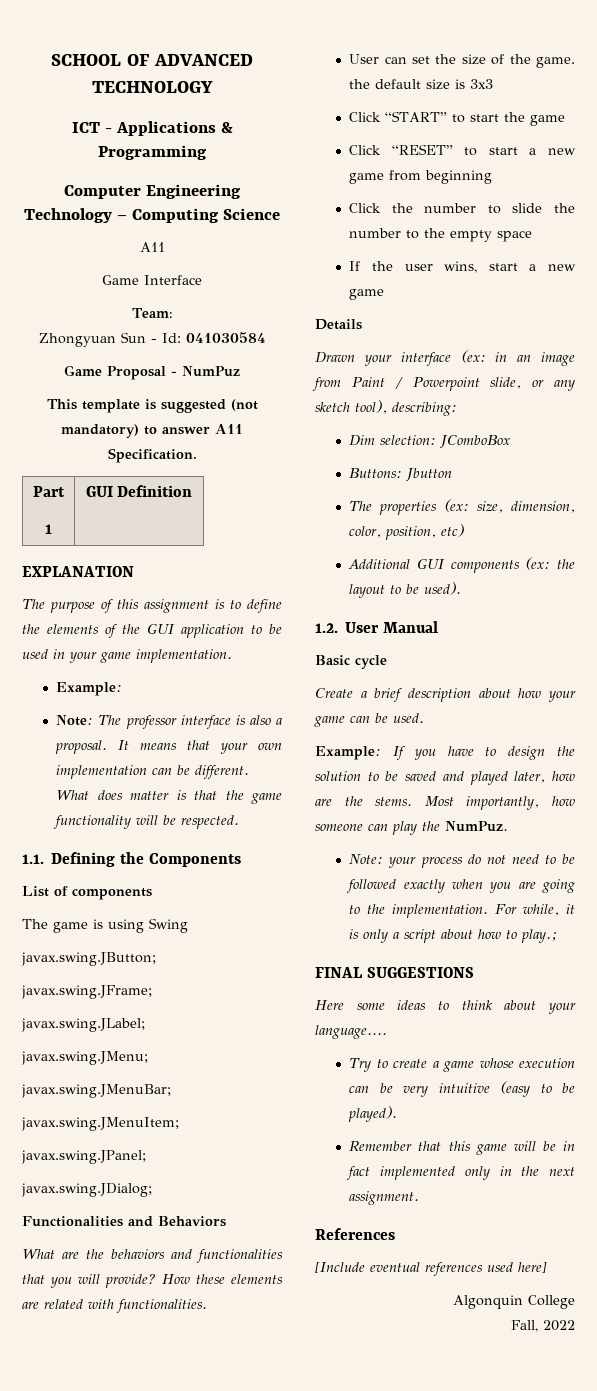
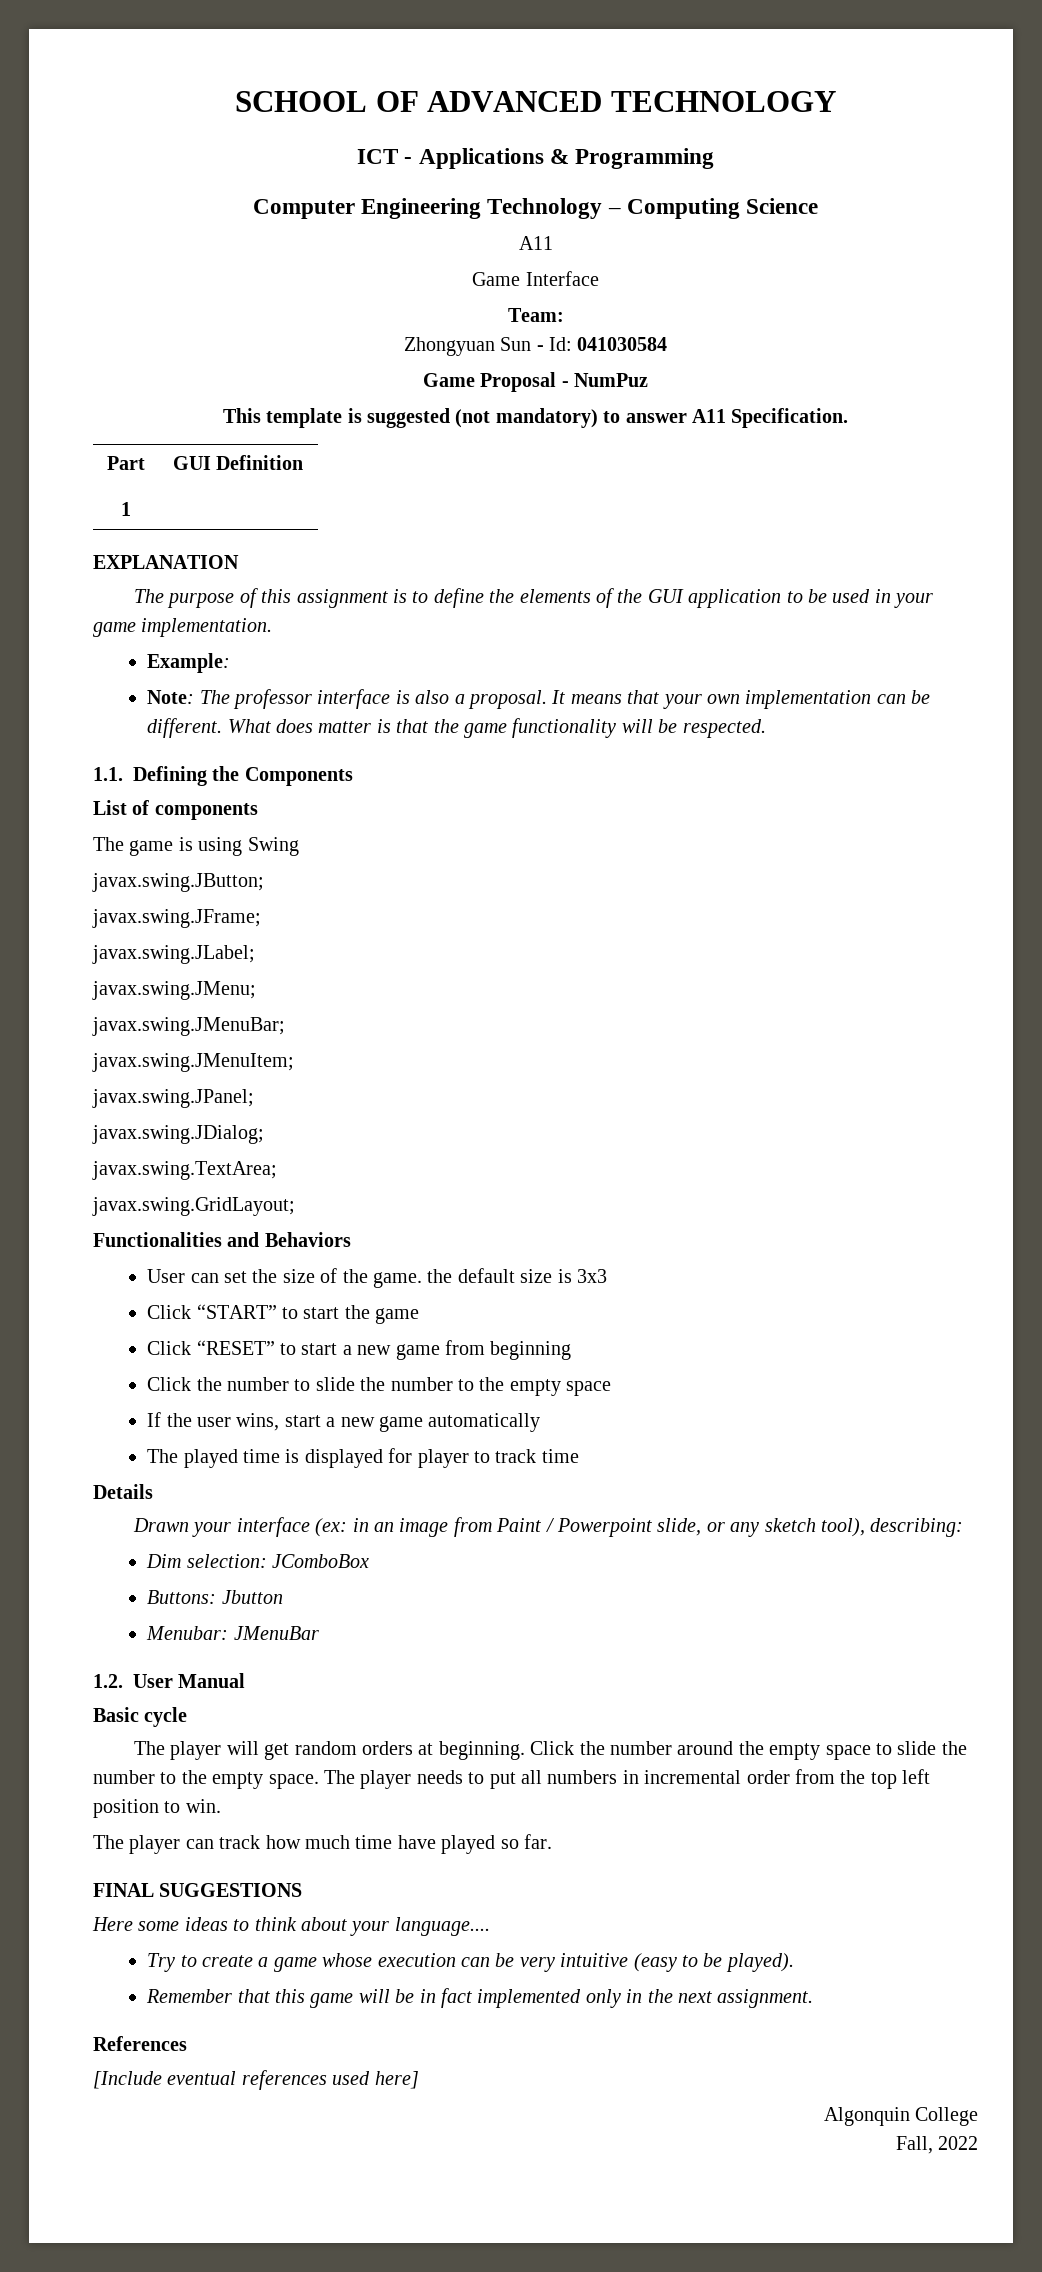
(152, 1190) none -> [92,1161,277,1180] [92,1197,295,1216] // javax.swing.TextArea; // javax.swing.GridLayout;
[22,1249,283,1263] [22,1274,283,1288] [22,1299,207,1313] // What are the behaviors and functionalities that you will provide? How these elements are related with functionalities. -> (351, 1239) none
(385, 294) none -> [428,1413,541,1432] [147,1448,579,1468] automatically // The played time is displayed for player to track time
[349,499,575,515] [349,524,465,540] [348,557,575,573] [349,582,462,598] The properties (ex: size, dimension, color, position, etc) // Additional GUI components (ex: the layout to be used). -> [146,1626,319,1640] Menubar: JMenuBar
[315,688,576,702] [314,713,424,727] [315,746,575,760] [315,771,575,785] [315,796,575,810] [315,821,508,835] [349,854,575,868] [346,879,575,893] [349,904,575,918] [349,929,559,943] Create a brief description about how your game can be used. // Example: If you have to design the solution to be saved and played later, how are the stems. Most importantly, how someone can play the NumPuz. // Note: your process do not need to be followed exactly when you are going to the implementation. For while, it is only a script about how to play.; -> [133,1741,967,1760] [93,1769,931,1789] [93,1799,221,1818] [93,1834,552,1854] The player will get random orders at beginning. Click the number around the empty space to slide the number to the empty space. The player needs to put all numbers in incremental order from the top left position to win. // The player can track how much time have played so far.

